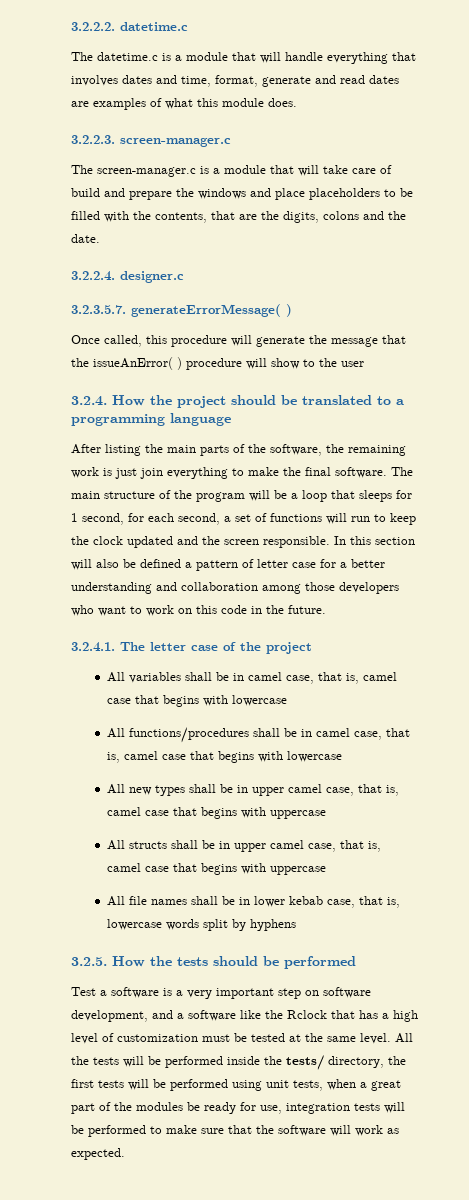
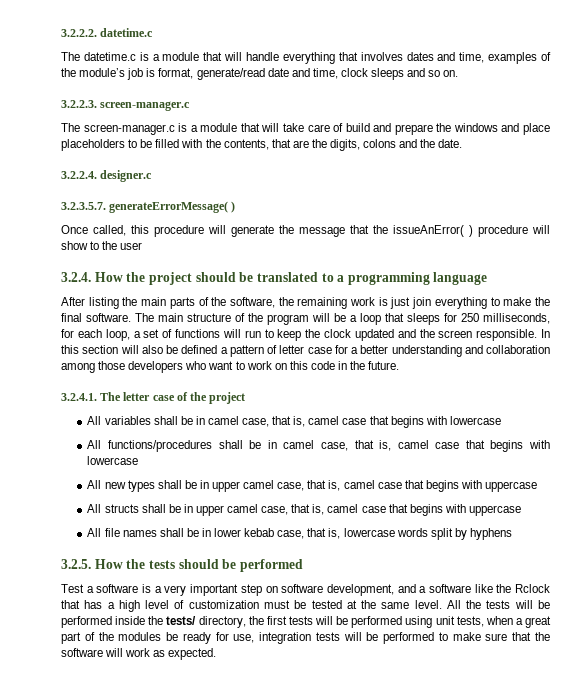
[215,75,399,87] [71,98,297,110] format, generate and read dates are examples of what this module does. -> [488,52,551,64] [61,68,459,80] examples of the module’s job is format, generate/read date and time, clock sleeps and so on.
[71,513,124,525] 1 second, -> [461,313,550,324] 250 milliseconds,
[178,513,220,525] second, -> [105,329,130,341] loop,

